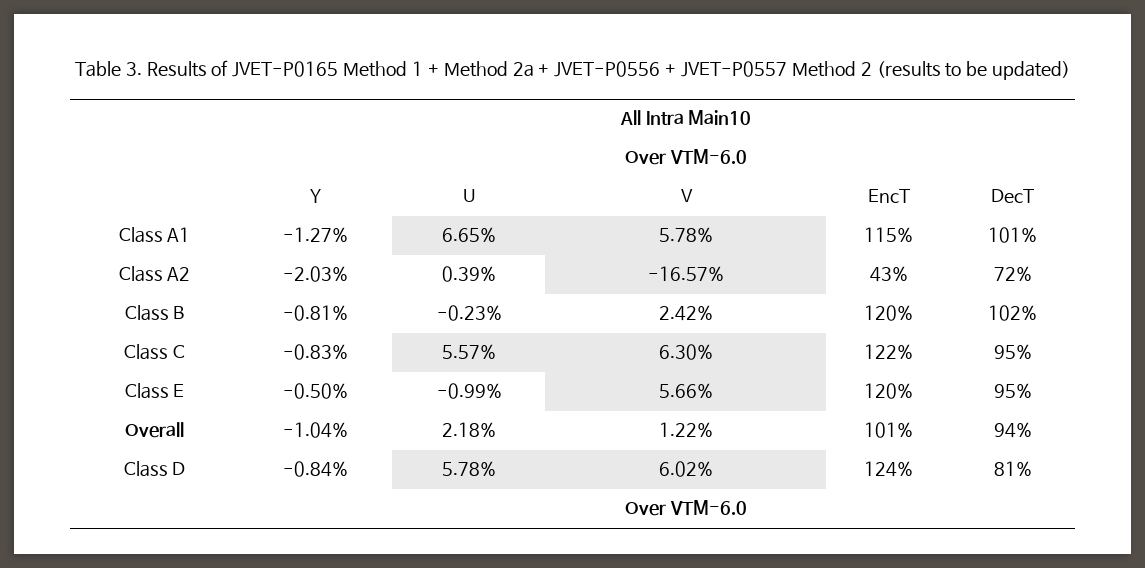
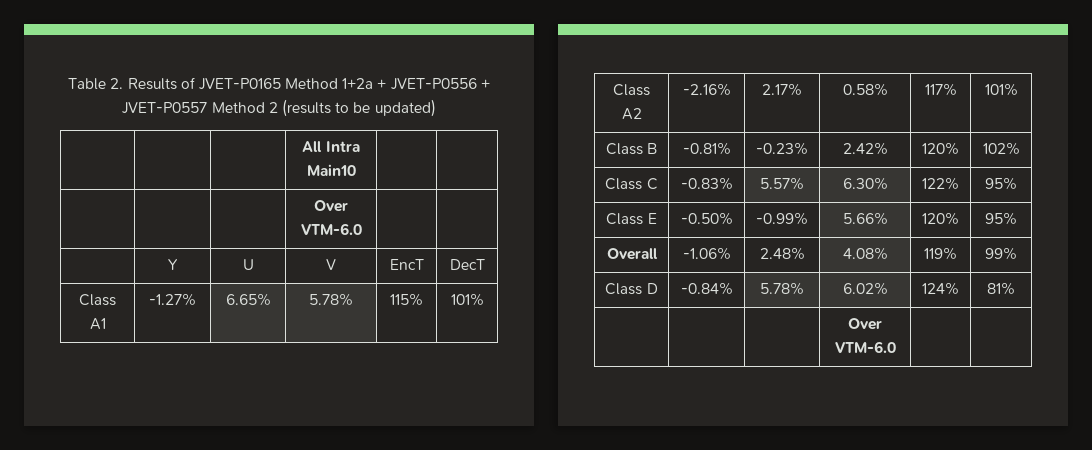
[125,62,142,76] 3. -> [110,78,124,89] 2.
[411,61,534,77] 1 + Method 2a -> [342,78,374,89] 1+2a
[283,266,348,282] [442,266,496,282] [648,266,724,281] [869,266,908,282] [993,266,1032,281] -2.03% | 0.39% | -16.57% | 43% | 72% -> [682,83,731,96] [762,83,802,96] [842,83,888,96] [924,83,957,96] [984,83,1018,96] -2.16% | 2.17% | 0.58% | 117% | 101%
[283,422,348,438] [442,422,496,437] [659,422,713,437] [864,422,913,438] [993,422,1032,438] -1.04% | 2.18% | 1.22% | 101% | 94% -> [682,247,731,260] [759,247,805,260] [842,247,888,260] [924,247,957,260] [985,247,1017,260] -1.06% | 2.48% | 4.08% | 119% | 99%

